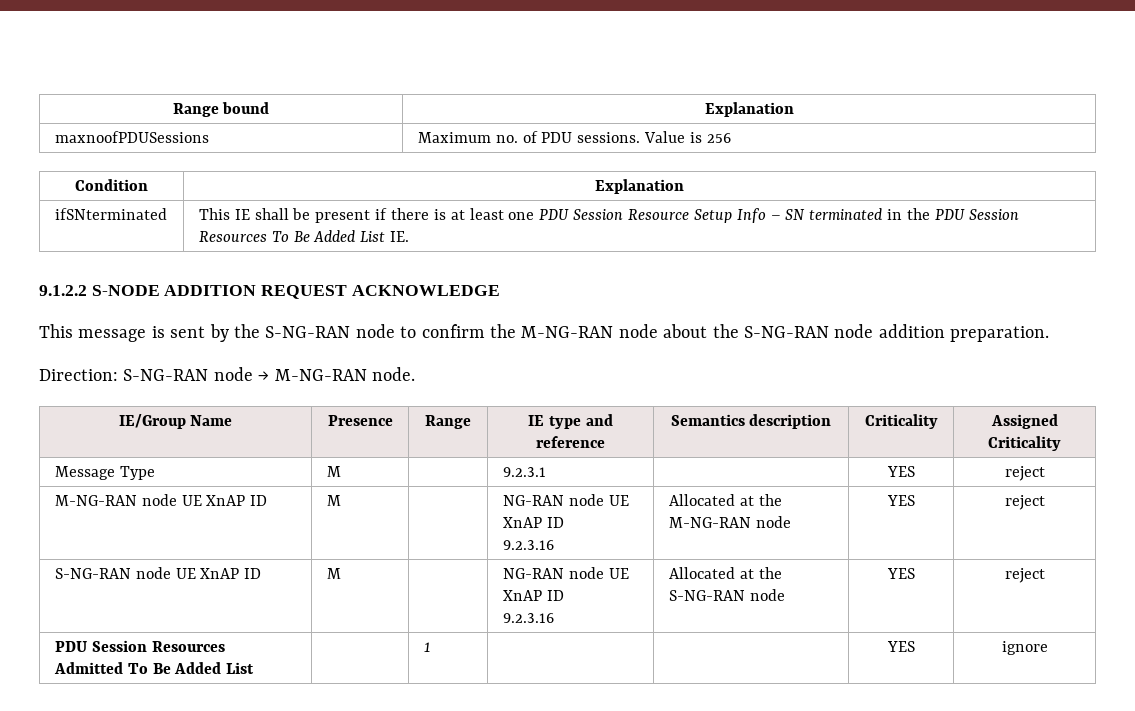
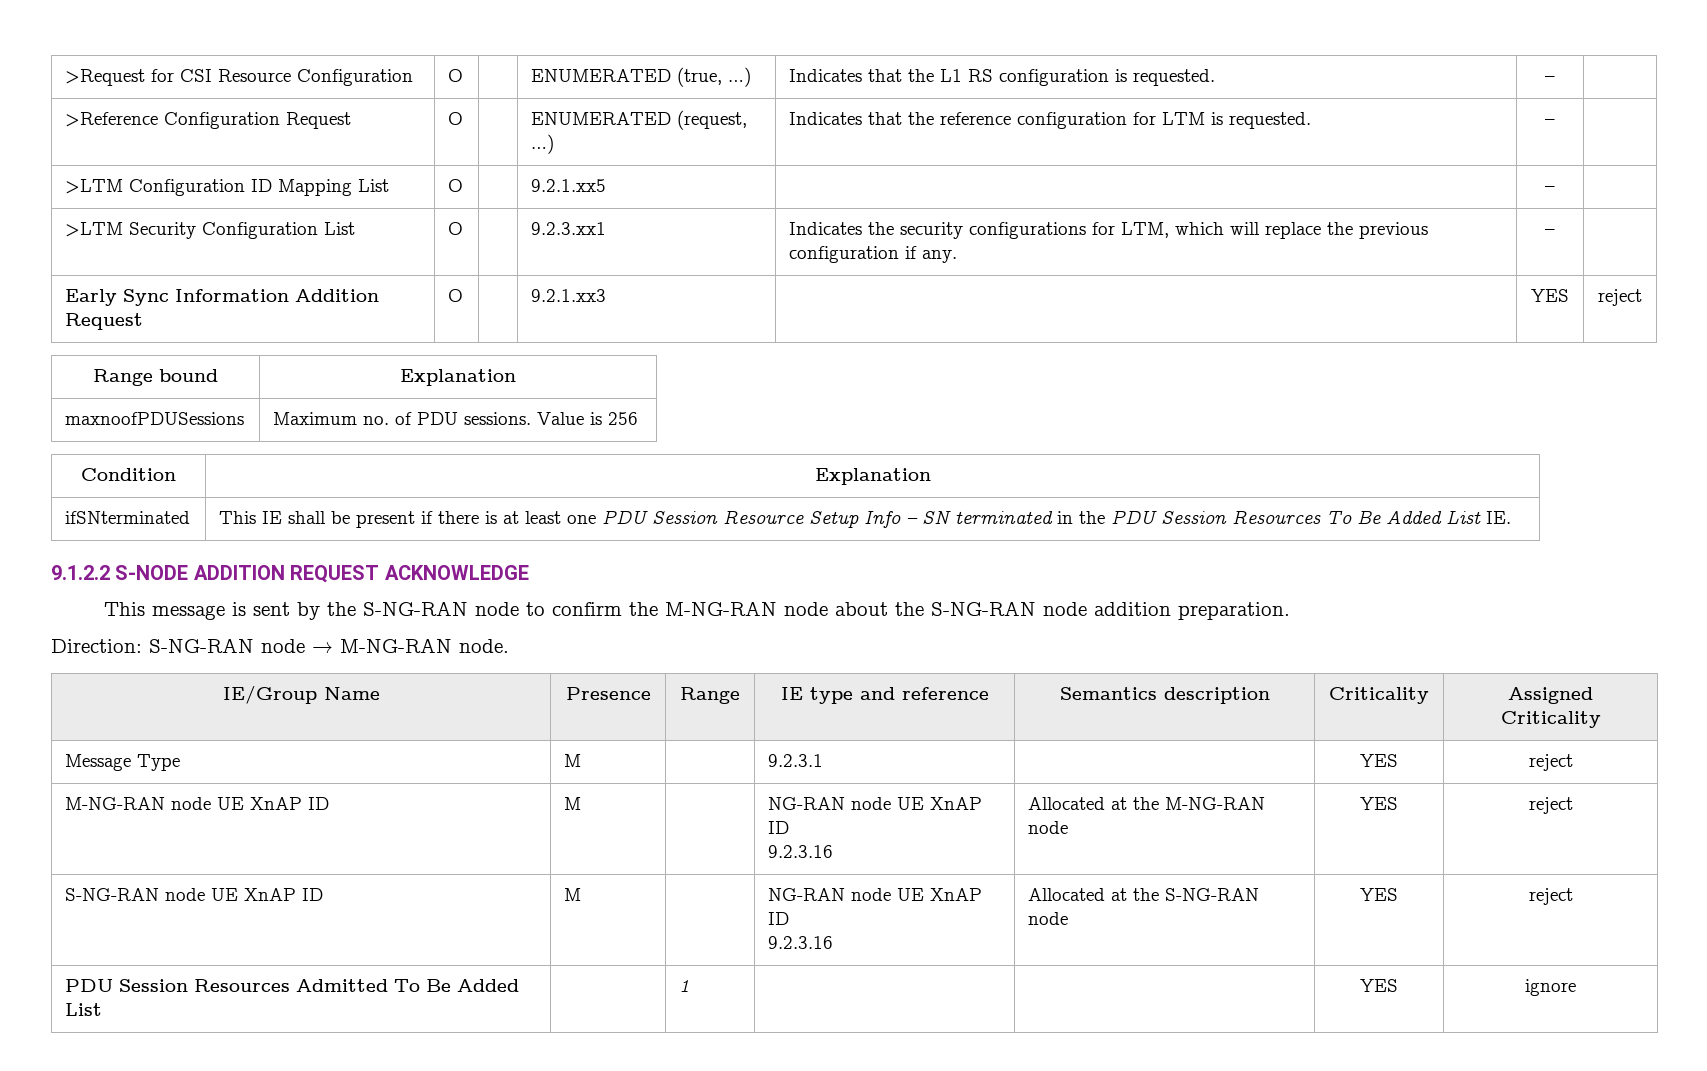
(172, 110) none -> [65,69,414,86] [448,69,464,82] [531,67,752,87] [789,69,1216,86] [1545,76,1555,82] [65,112,352,129] [448,112,464,125] [531,110,748,130] [531,134,555,154] [789,112,1312,129] [1545,119,1555,125] [65,179,390,196] [448,179,464,192] [531,179,607,192] [1545,186,1555,192] [65,222,356,239] [448,222,464,235] [531,222,607,235] [789,222,1429,239] [789,246,958,263] [1545,229,1555,235] [65,289,380,306] [65,313,144,330] [448,289,464,302] [531,289,607,302] [1531,289,1569,302] [1598,289,1642,306] >Request for CSI Resource Configuration | O | | ENUMERATED (true, …) | Indicates that the L1 RS configuration is requested. | – | // >Reference Configuration Request | O | | ENUMERATED (request, …) | Indicates that the reference configuration for LTM is requested. | – | // >LTM Configuration ID Mapping List | O | | 9.2.1.xx5 | | – | // >LTM Security Configuration List | O | | 9.2.3.xx1 | Indicates the security configurations for LTM, which will replace the previous configuration if any. | – | // Early Sync Information Addition Request | O | | 9.2.1.xx3 | | YES | reject //

